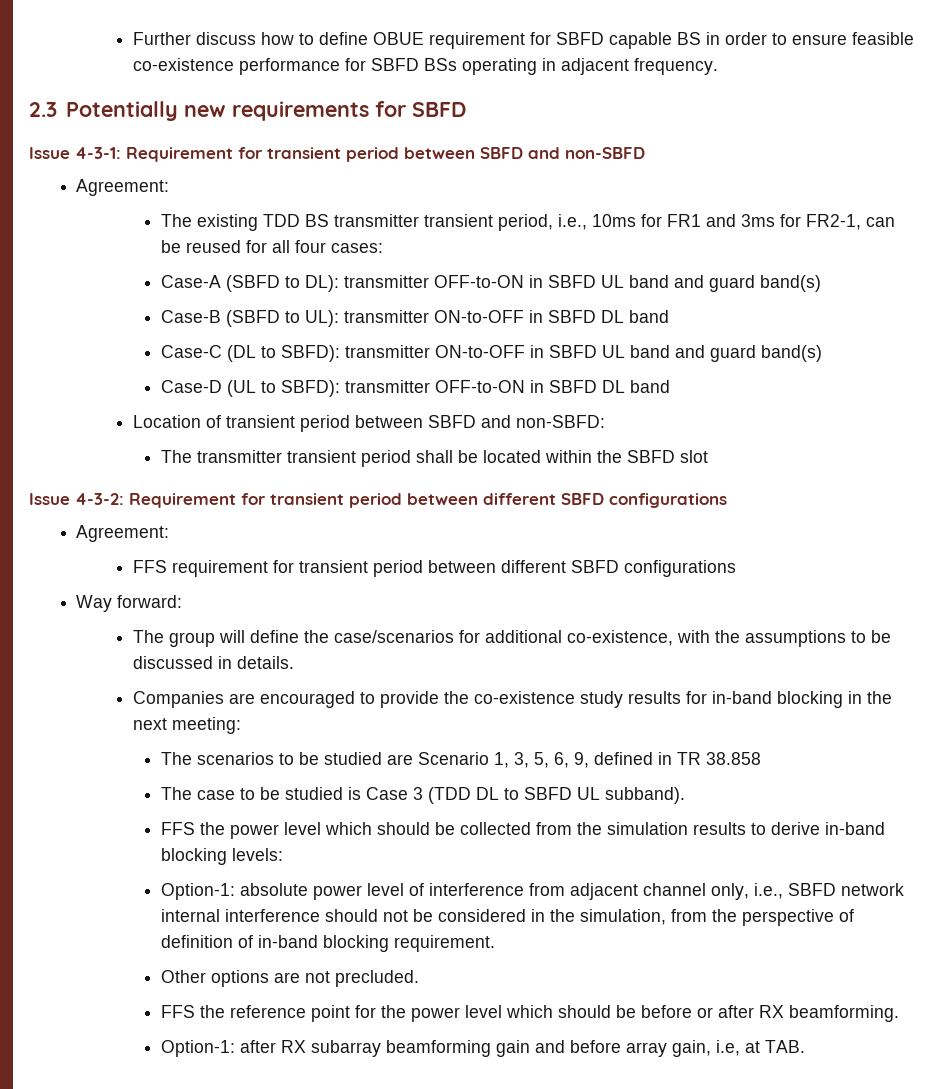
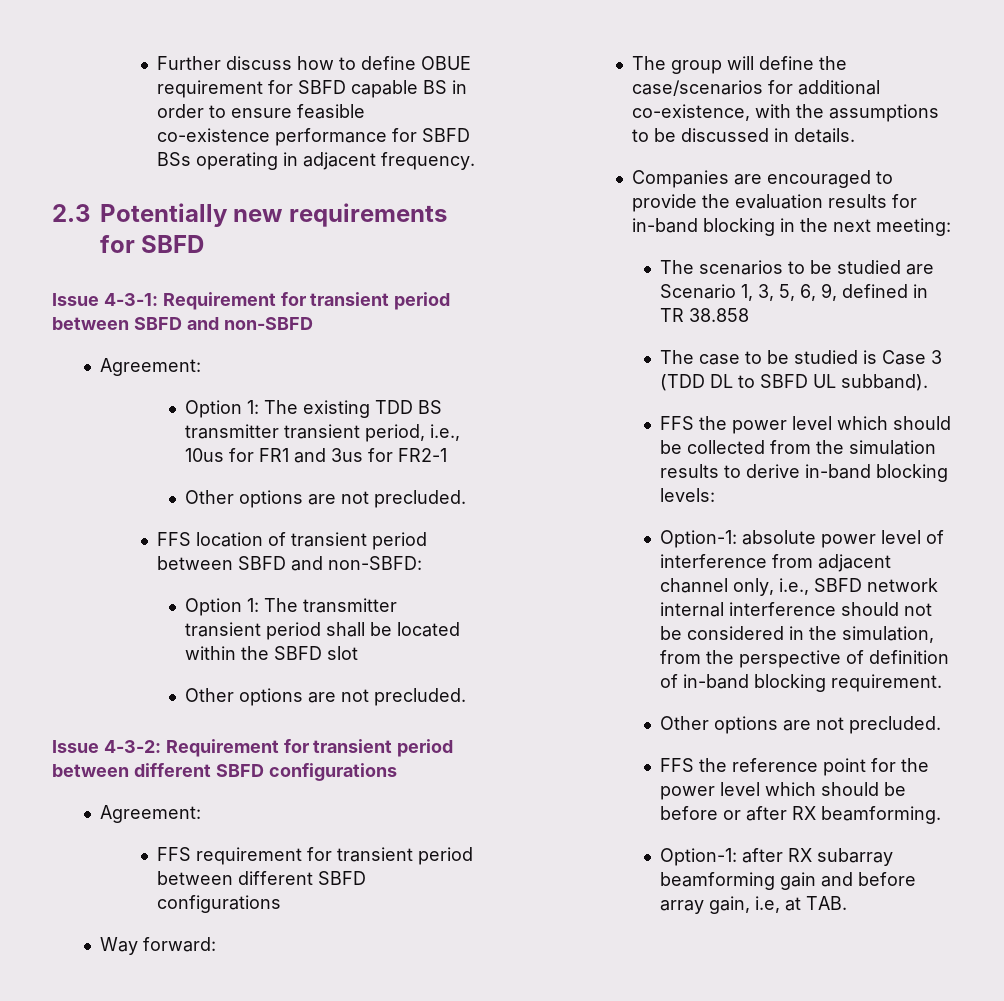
(170, 187) none -> [185,400,260,418] Option 1:
[591,214,636,227] 10ms -> [185,448,225,462] 10us
[740,214,895,230] [160,240,383,253] [160,275,821,292] [160,310,669,327] [160,345,822,362] [160,380,670,397] [132,415,201,428] 3ms for FR2-1, can be reused for all four cases: // Case-A (SBFD to DL): transmitter OFF-to-ON in SBFD UL band and guard band(s) // Case-B (SBFD to UL): transmitter ON-to-OFF in SBFD DL band // Case-C (DL to SBFD): transmitter ON-to-OFF in SBFD UL band and guard band(s) // Case-D (UL to SBFD): transmitter OFF-to-ON in SBFD DL band // Location -> [331,448,448,462] [185,490,467,508] [156,532,263,547] 3us for FR2-1 // Other options are not precluded. // FFS location
(605, 421) none -> [185,598,260,616] Option 1:
(708, 456) none -> [185,688,467,706] // Other options are not precluded.
[473,691,623,708] co-existence study -> [734,194,823,209] evaluation

